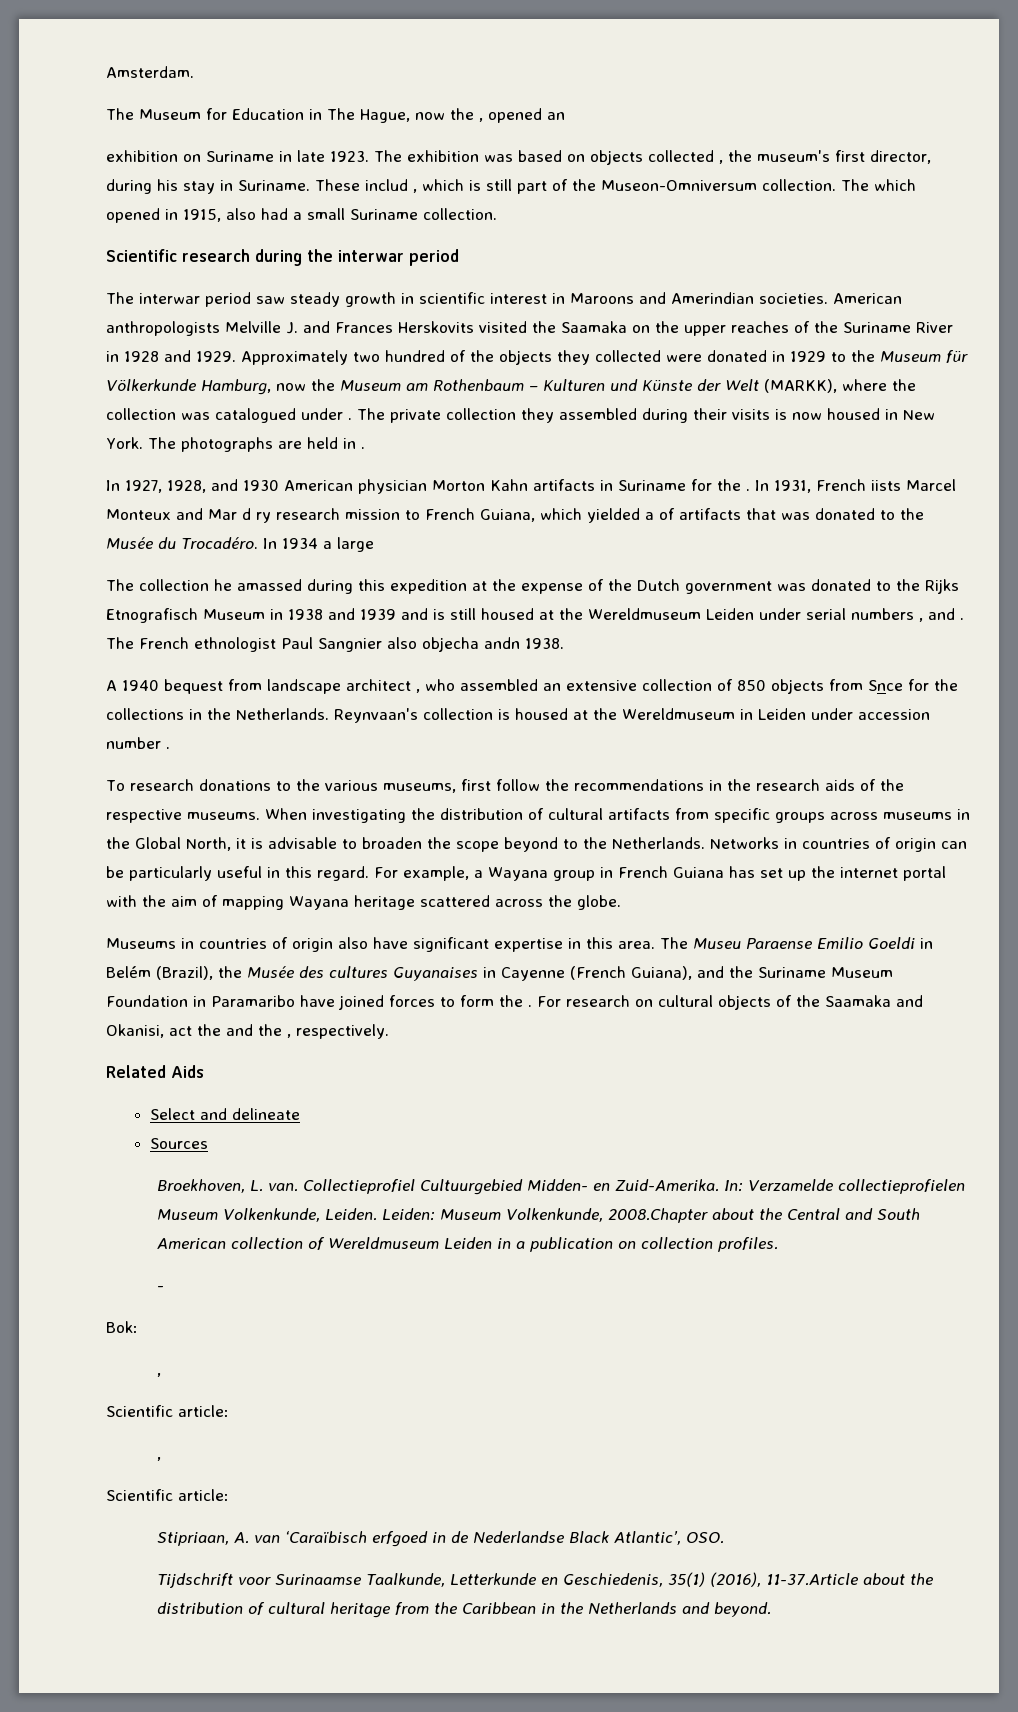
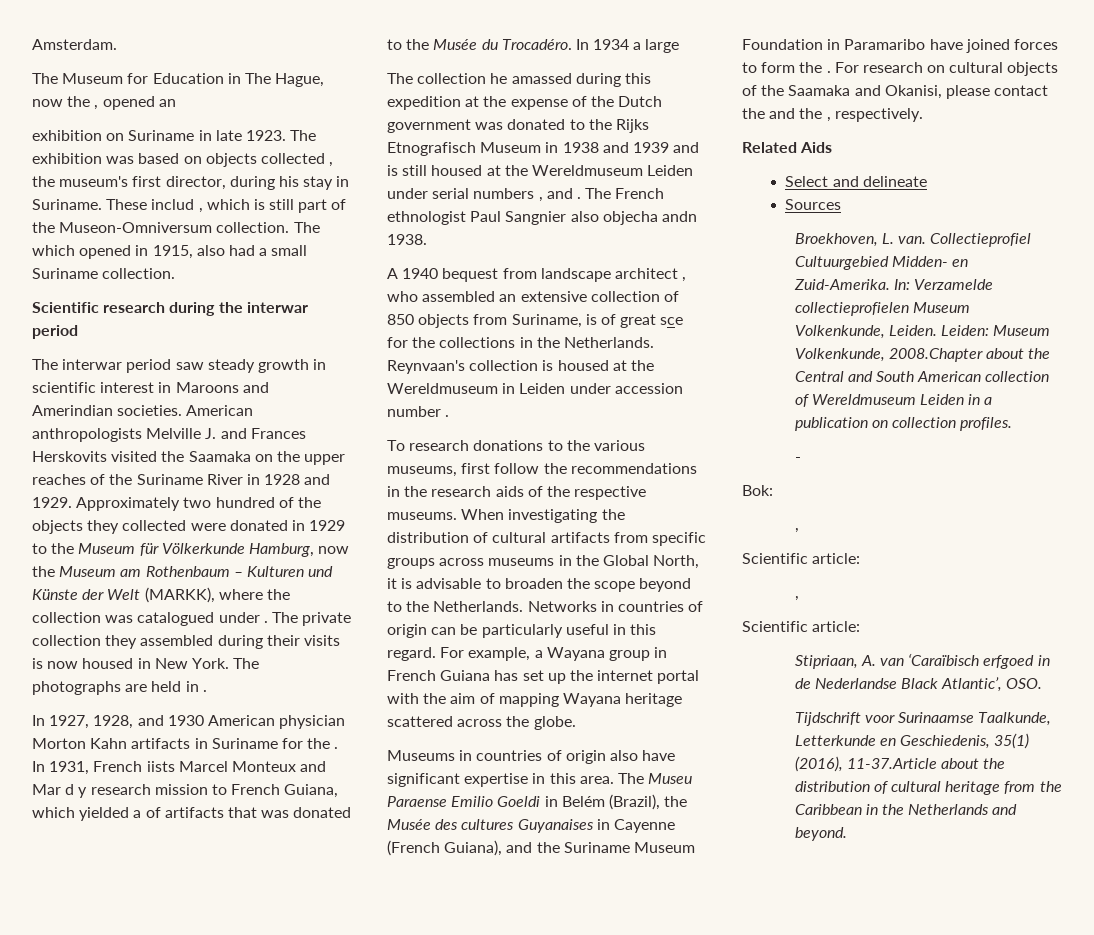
[256,512,271,523] ry -> [78,787,88,798] y
[868,680,903,691] Snce -> [511,314,684,328] Suriname, is of great sce
[169,1026,192,1036] act -> [945,85,1049,99] please contact

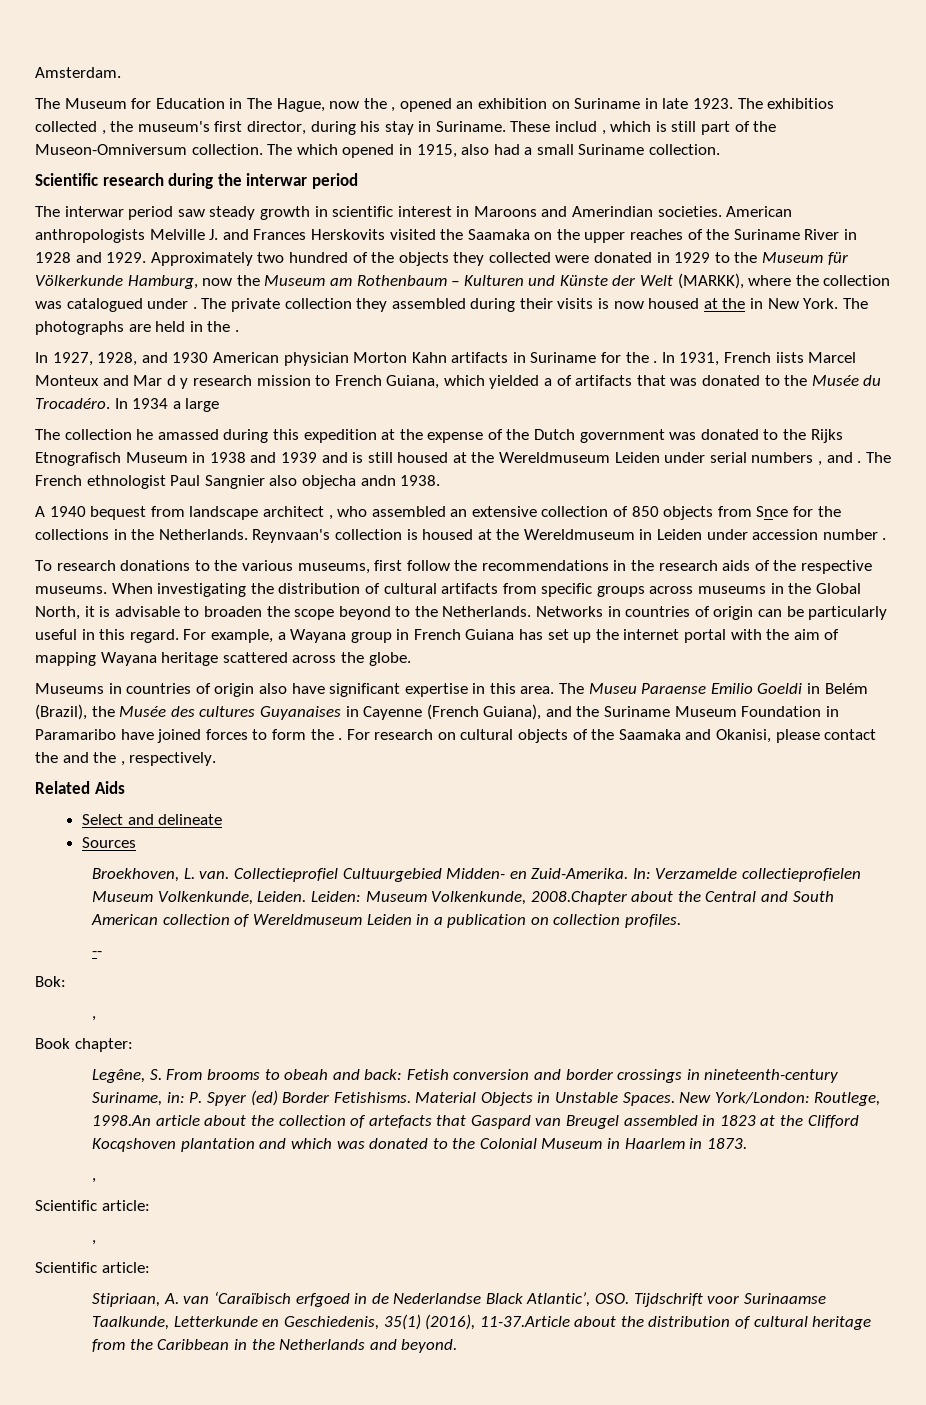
(176, 103) // -> (474, 105) none
[32,153,257,167] exhibition was based on objects -> [767,98,835,109] exhibitios
(134, 663) none -> [703,298,746,309] at the
(199, 686) none -> [207,321,231,332] the
[511,314,684,328] Suriname, is of great sce -> [756,506,789,517] Snce
[794,457,801,462] - -> [92,951,103,956] --
(799, 530) none -> [35,1038,133,1052] [92,1069,839,1083] [92,1090,881,1106] [92,1115,859,1129] [92,1138,747,1152] [92,1178,97,1183] // Book chapter: // Legêne, S. From brooms to obeah and back: Fetish conversion and border crossings in nineteenth-century Suriname, in: P. Spyer (ed) Border Fetishisms. Material Objects in Unstable Spaces. New York/London: Routlege, 1998.An article about the collection of artefacts that Gaspard van Breugel assembled in 1823 at the Clifford Kocqshoven plantation and which was donated to the Colonial Museum in Haarlem in 1873. // ,
(1043, 683) // -> (630, 1298) none

